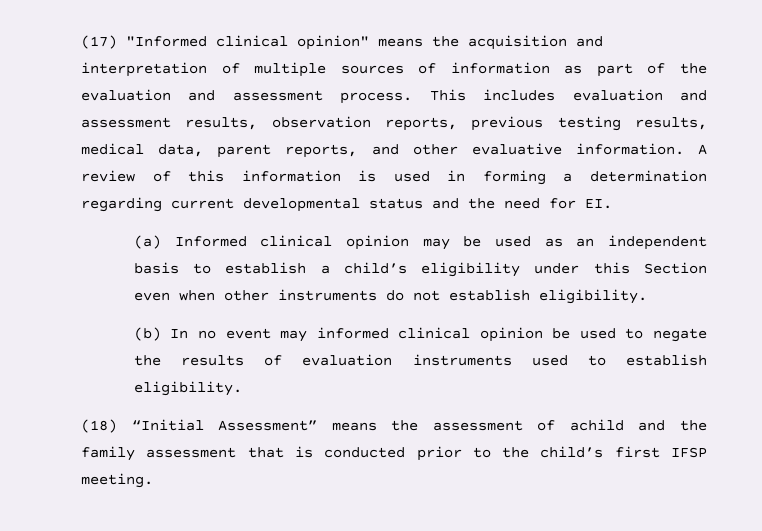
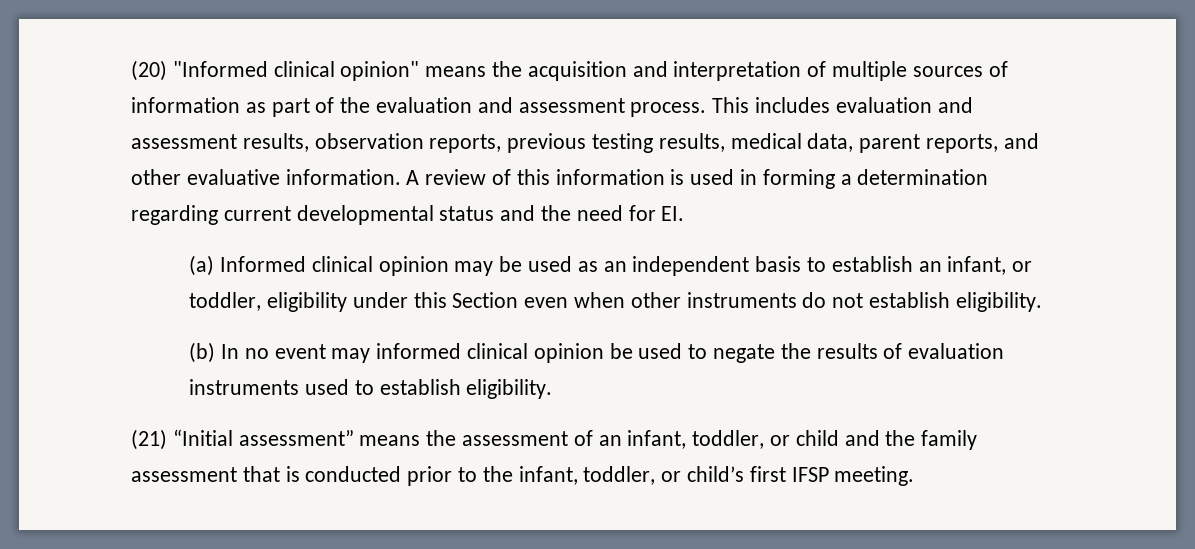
[81,35,117,49] (17) -> [131,60,167,81] (20)
[320,262,407,274] a child’s -> [918,256,1033,275] [189,292,262,311] an infant, or toddler,
[81,419,318,433] (18) “Initial Assessment” -> [131,429,354,450] (21) “Initial assessment”
[569,419,624,431] achild -> [598,430,839,449] an infant, toddler, or child
(530, 452) none -> [518,466,682,485] infant, toddler, or

